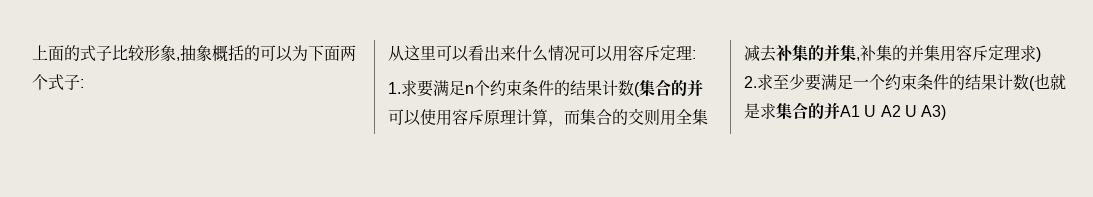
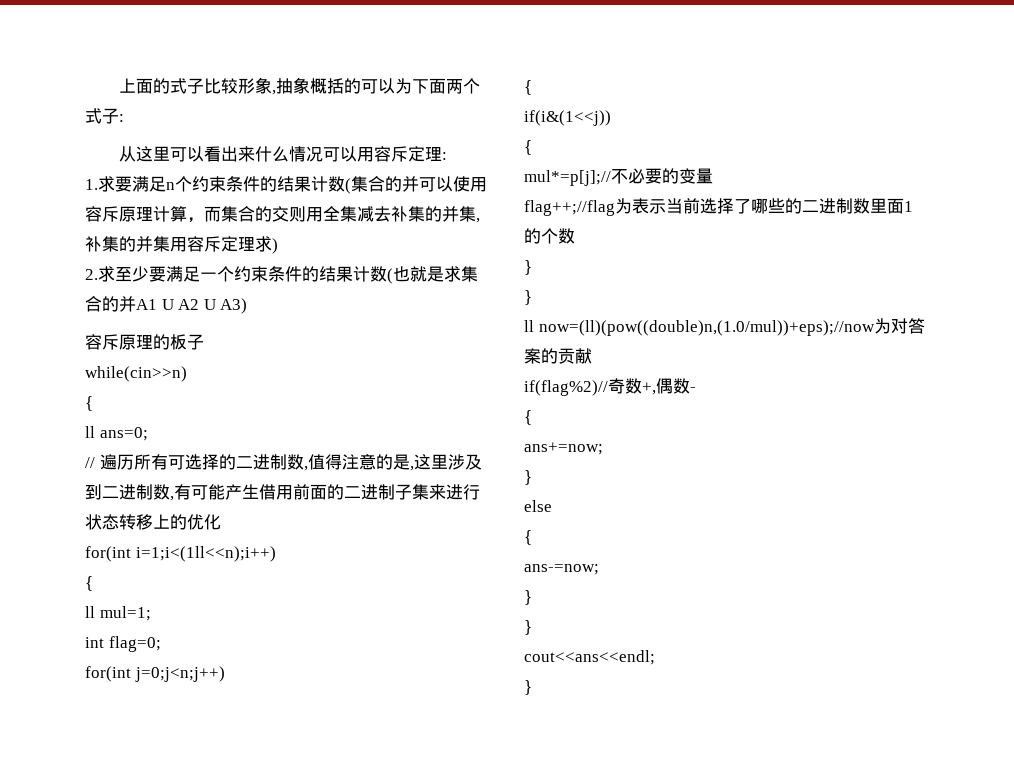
(947, 112) none -> [85,334,204,350] [85,366,187,382] [85,396,93,411] [85,426,148,441] [85,454,482,471] [85,484,480,501] [85,514,221,530] [85,546,276,562] [85,576,93,591] [85,606,151,621] [85,636,161,652] [85,666,225,682] [524,80,532,95] [524,110,611,126] [524,140,532,155] [524,168,713,186] [524,198,913,216] [524,228,575,244] [524,260,532,275] [524,290,532,305] [524,318,925,336] [524,348,592,364] [524,378,696,396] [524,410,532,425] [524,442,603,455] [524,470,532,485] [524,500,552,512] [524,530,532,545] [524,564,599,575] [524,590,532,605] [524,620,532,635] [524,650,655,665] [524,680,532,695] // 容斥原理的板子 // while(cin>>n) // { // ll ans=0; // // 遍历所有可选择的二进制数,值得注意的是,这里涉及到二进制数,有可能产生借用前面的二进制子集来进行状态转移上的优化 // for(int i=1;i<(1ll<<n);i++) // { // ll mul=1; // int flag=0; // for(int j=0;j<n;j++) // { // if(i&(1<<j)) // { // mul*=p[j];//不必要的变量 // flag++;//flag为表示当前选择了哪些的二进制数里面1的个数 // } // } // ll now=(ll)(pow((double)n,(1.0/mul))+eps);//now为对答案的贡献 // if(flag%2)//奇数+,偶数- // { // ans+=now; // } // else // { // ans-=now; // } // } // cout<<ans<<endl; // }

